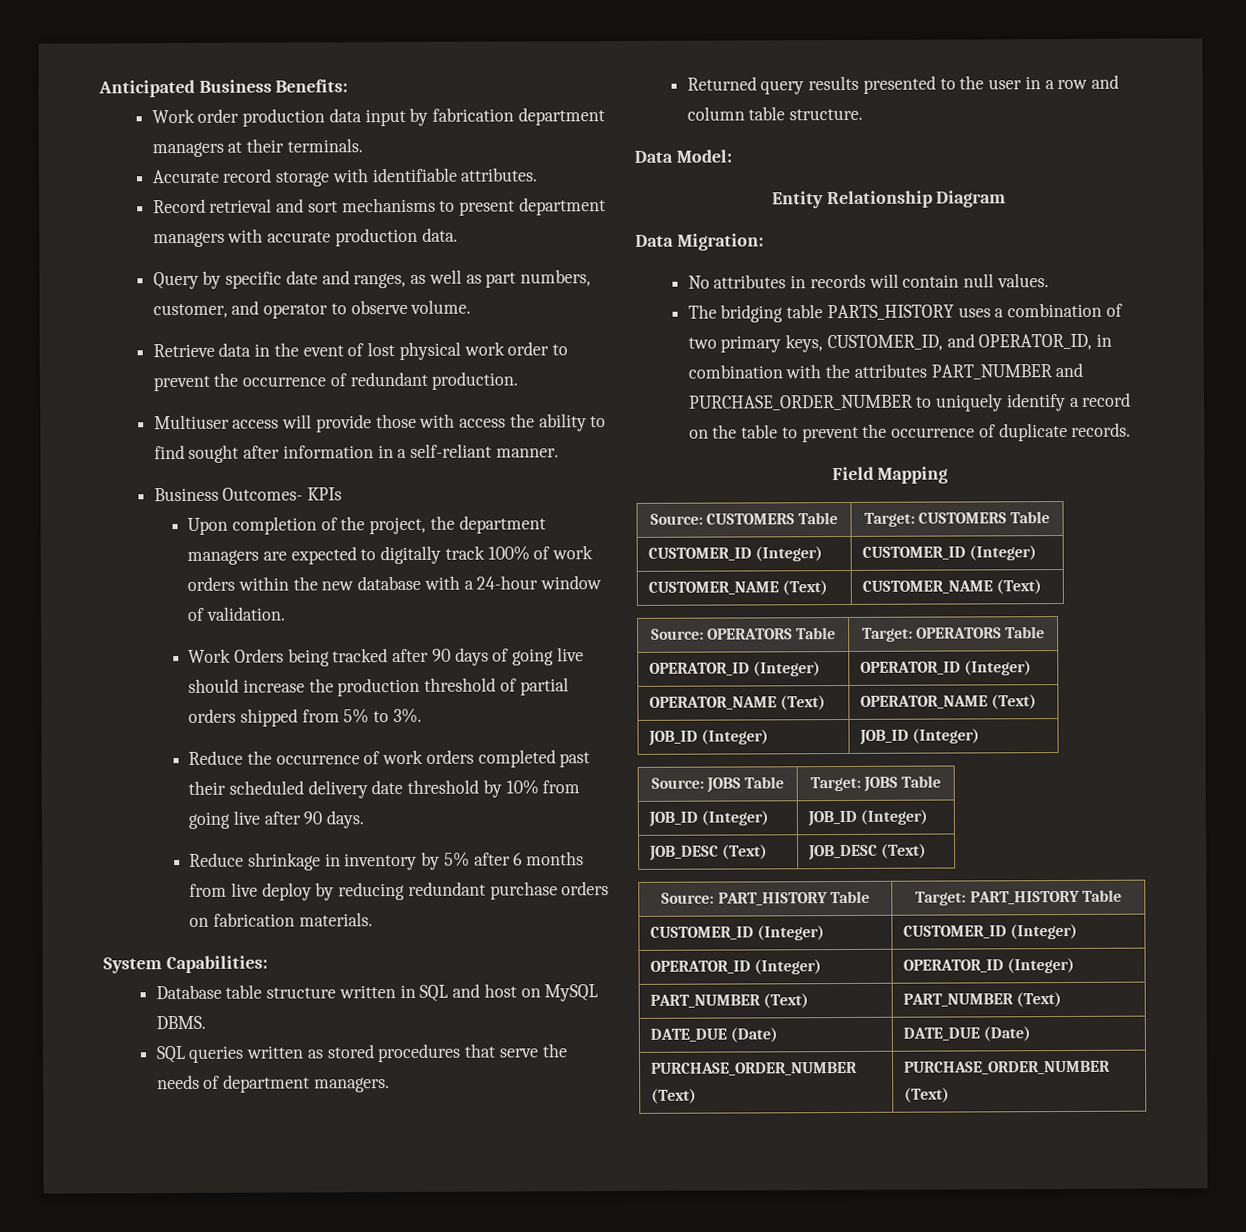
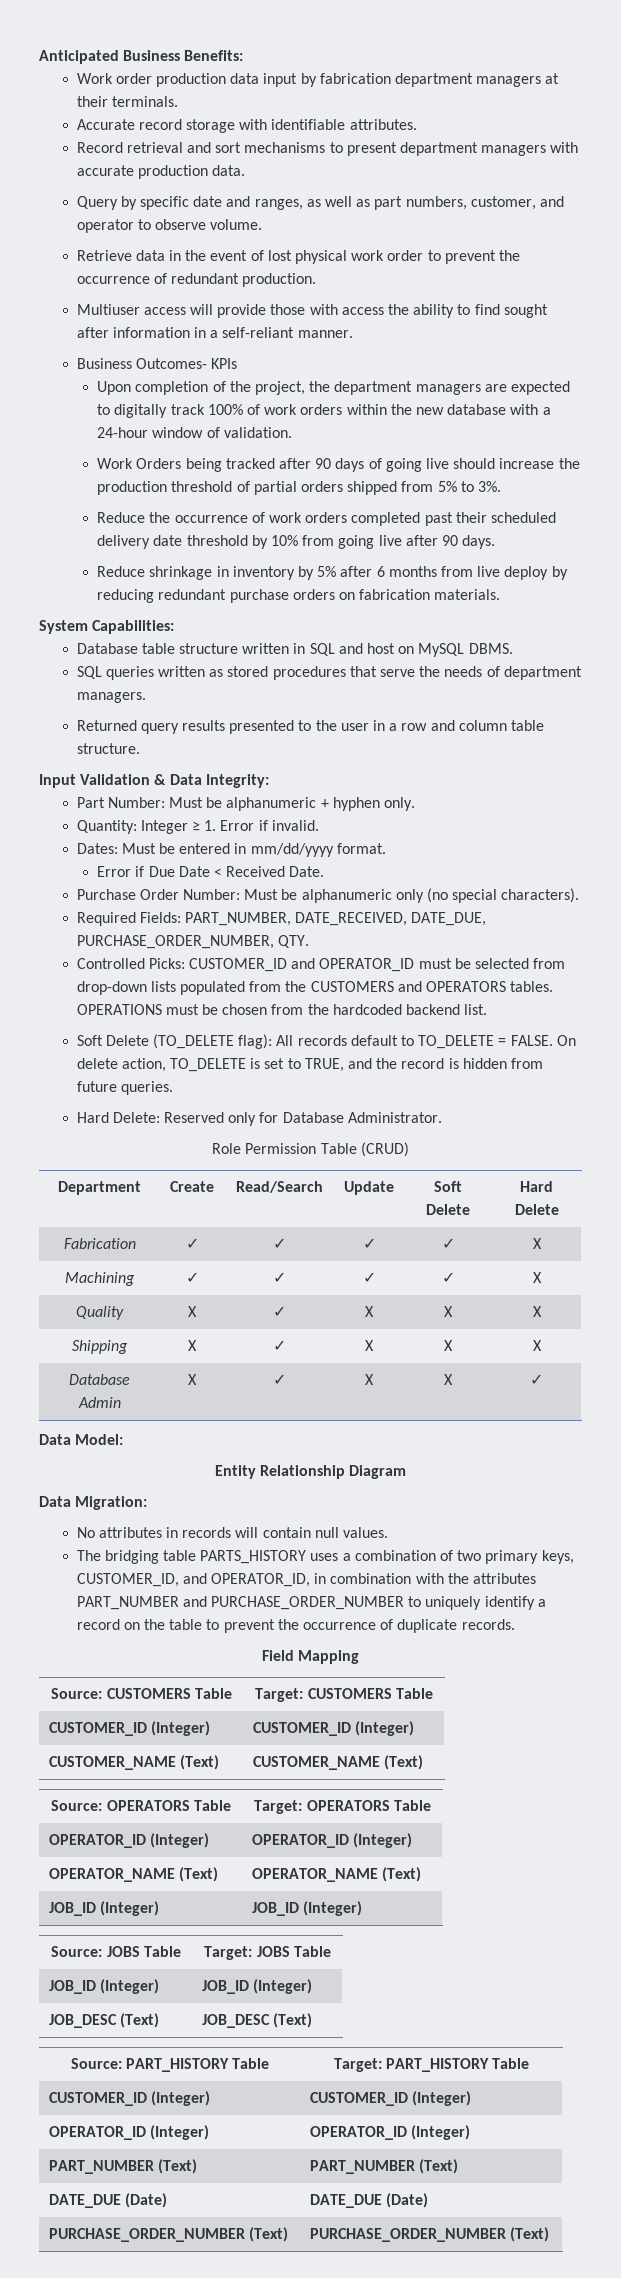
(864, 114) none -> [39,774,269,788] [76,797,415,811] [76,820,319,834] [76,843,386,857] [97,866,325,877] [76,888,580,903] [76,912,487,926] [76,935,309,949] [76,958,566,972] [76,981,554,995] [76,1004,488,1015] [76,1034,576,1049] [76,1058,543,1072] [76,1081,173,1095] [76,1112,442,1126] [212,1142,409,1157] [58,1181,141,1195] [170,1181,214,1192] [235,1181,323,1193] [344,1181,394,1195] [434,1181,462,1192] [426,1204,470,1215] [520,1181,553,1192] [514,1204,559,1215] [63,1238,136,1249] [185,1238,199,1249] [272,1238,286,1249] [362,1238,376,1249] [441,1238,455,1249] [532,1238,542,1249] [65,1272,135,1286] [185,1272,199,1283] [272,1272,286,1283] [362,1272,376,1283] [441,1272,455,1283] [532,1272,542,1283] [76,1306,124,1320] [188,1306,197,1317] [272,1306,286,1317] [365,1306,374,1317] [444,1306,453,1317] [532,1306,542,1317] [72,1340,128,1354] [188,1340,197,1351] [272,1340,286,1351] [365,1340,374,1351] [444,1340,453,1351] [532,1340,542,1351] [69,1374,130,1385] [77,1397,121,1408] [188,1374,197,1385] [272,1374,286,1385] [365,1374,374,1385] [444,1374,453,1385] [530,1374,543,1385] // Input Validation & Data Integrity: // Part Number: Must be alphanumeric + hyphen only. // Quantity: Integer ≥ 1. Error if invalid. // Dates: Must be entered in mm/dd/yyyy format. // Error if Due Date < Received Date. // Purchase Order Number: Must be alphanumeric only (no special characters). // Required Fields: PART_NUMBER, DATE_RECEIVED, DATE_DUE, PURCHASE_ORDER_NUMBER, QTY. // Controlled Picks: CUSTOMER_ID and OPERATOR_ID must be selected from drop-down lists populated from the CUSTOMERS and OPERATORS tables. OPERATIONS must be chosen from the hardcoded backend list. // Soft Delete (TO_DELETE flag): All records default to TO_DELETE = FALSE. On delete action, TO_DELETE is set to TRUE, and the record is hidden from future queries. // Hard Delete: Reserved only for Database Administrator. // Role Permission Table (CRUD) // Department | Create | Read/Search | Update | Soft Delete | Hard Delete // Fabrication | ✓ | ✓ | ✓ | ✓ | X // Machining | ✓ | ✓ | ✓ | ✓ | X // Quality | X | ✓ | X | X | X // Shipping | X | ✓ | X | X | X // Database Admin | X | ✓ | X | X | ✓

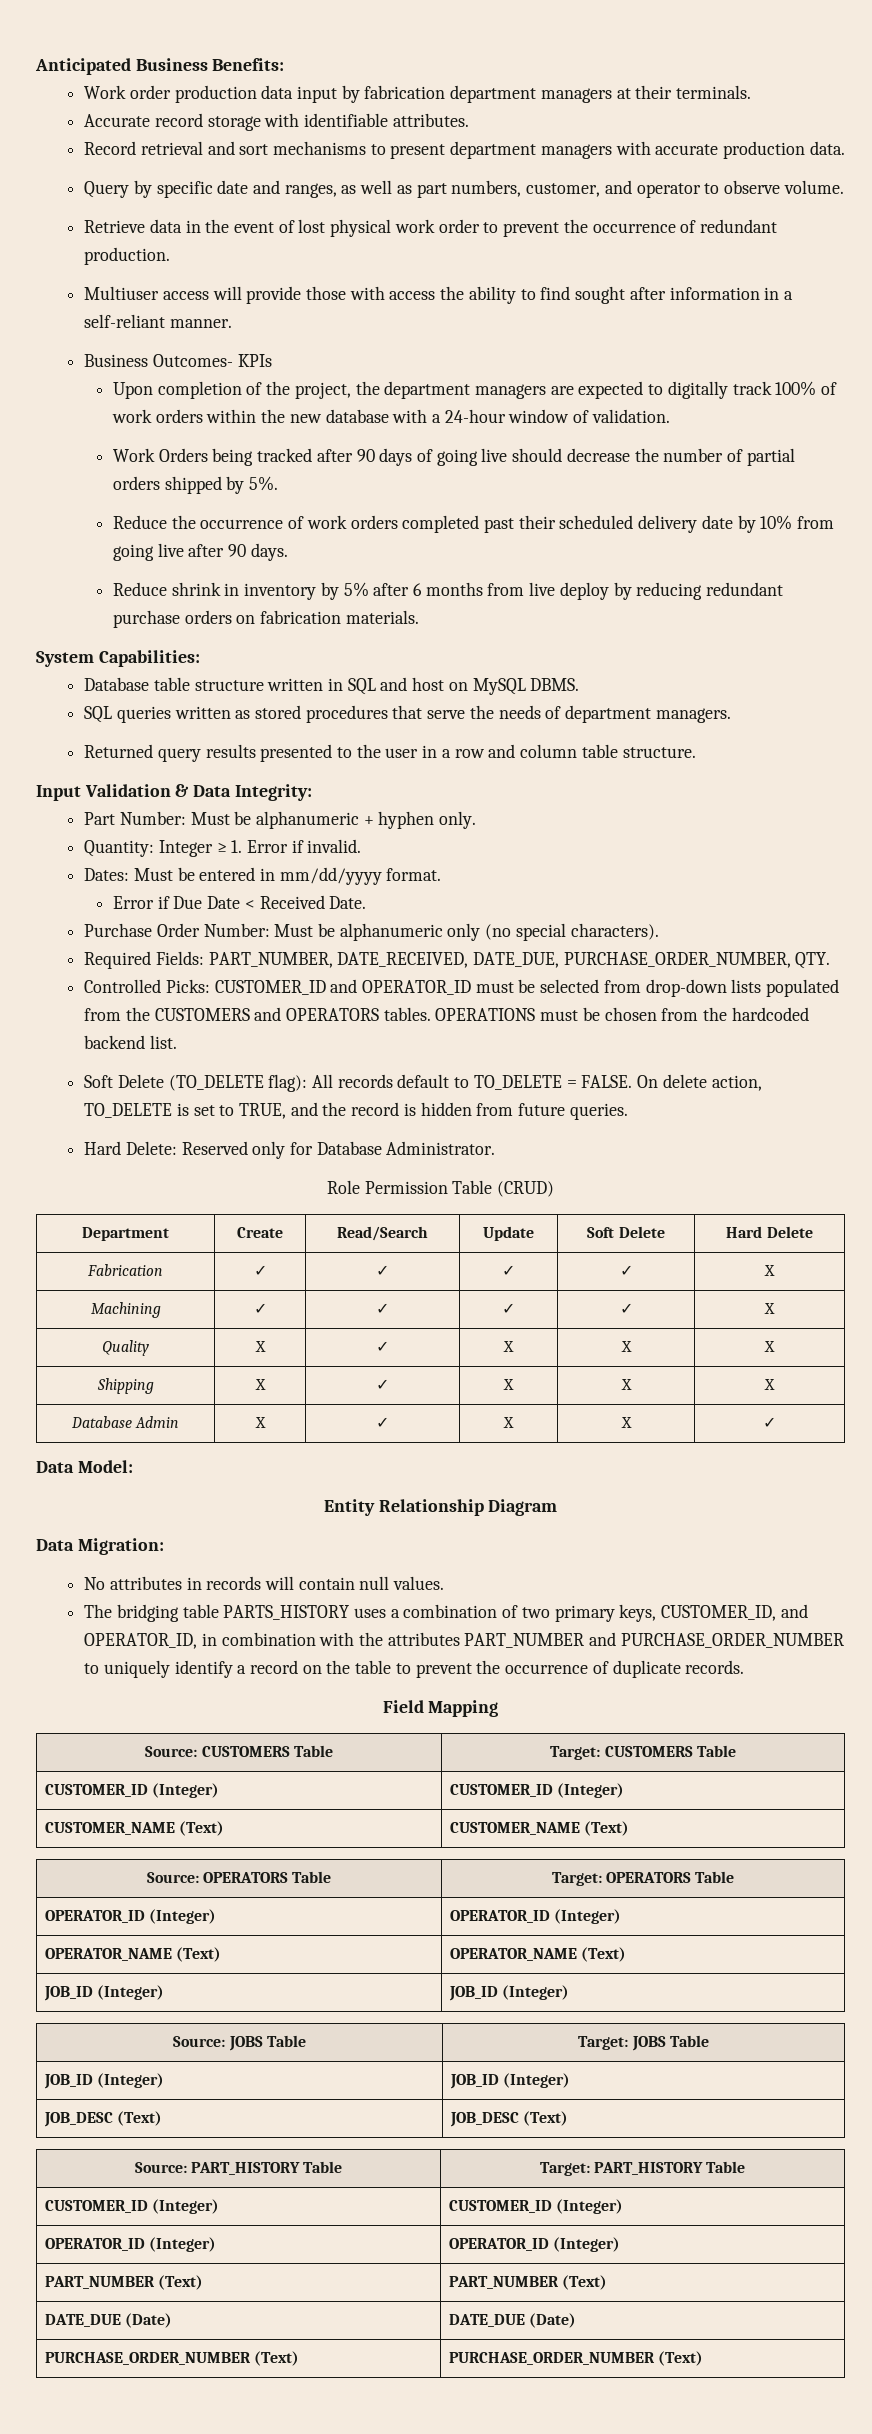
[499,458,580,469] [97,481,501,495] increase the production threshold of partial orders shipped from 5% to 3%. -> [566,448,795,466] [112,476,279,494] decrease the number of partial orders shipped by 5%.
[186,535,248,546] threshold -> (733, 522) none
[149,566,213,580] shrinkage -> [171,582,221,596] shrink

